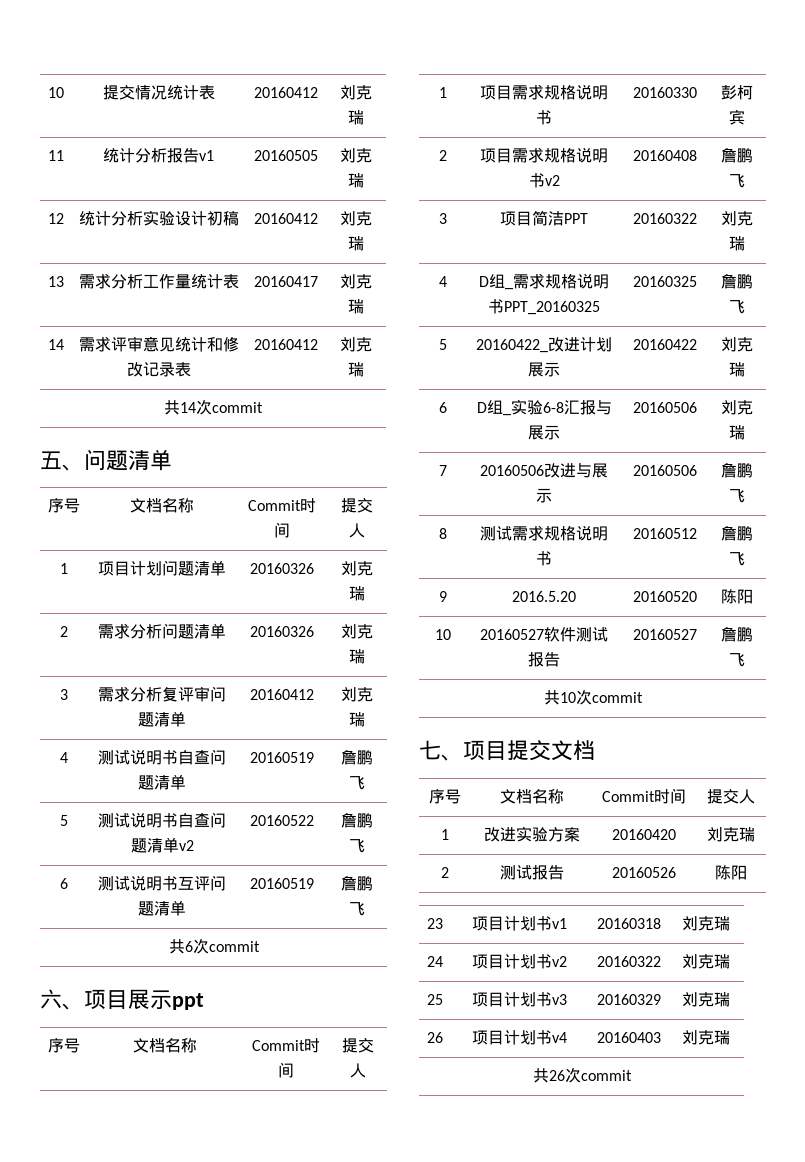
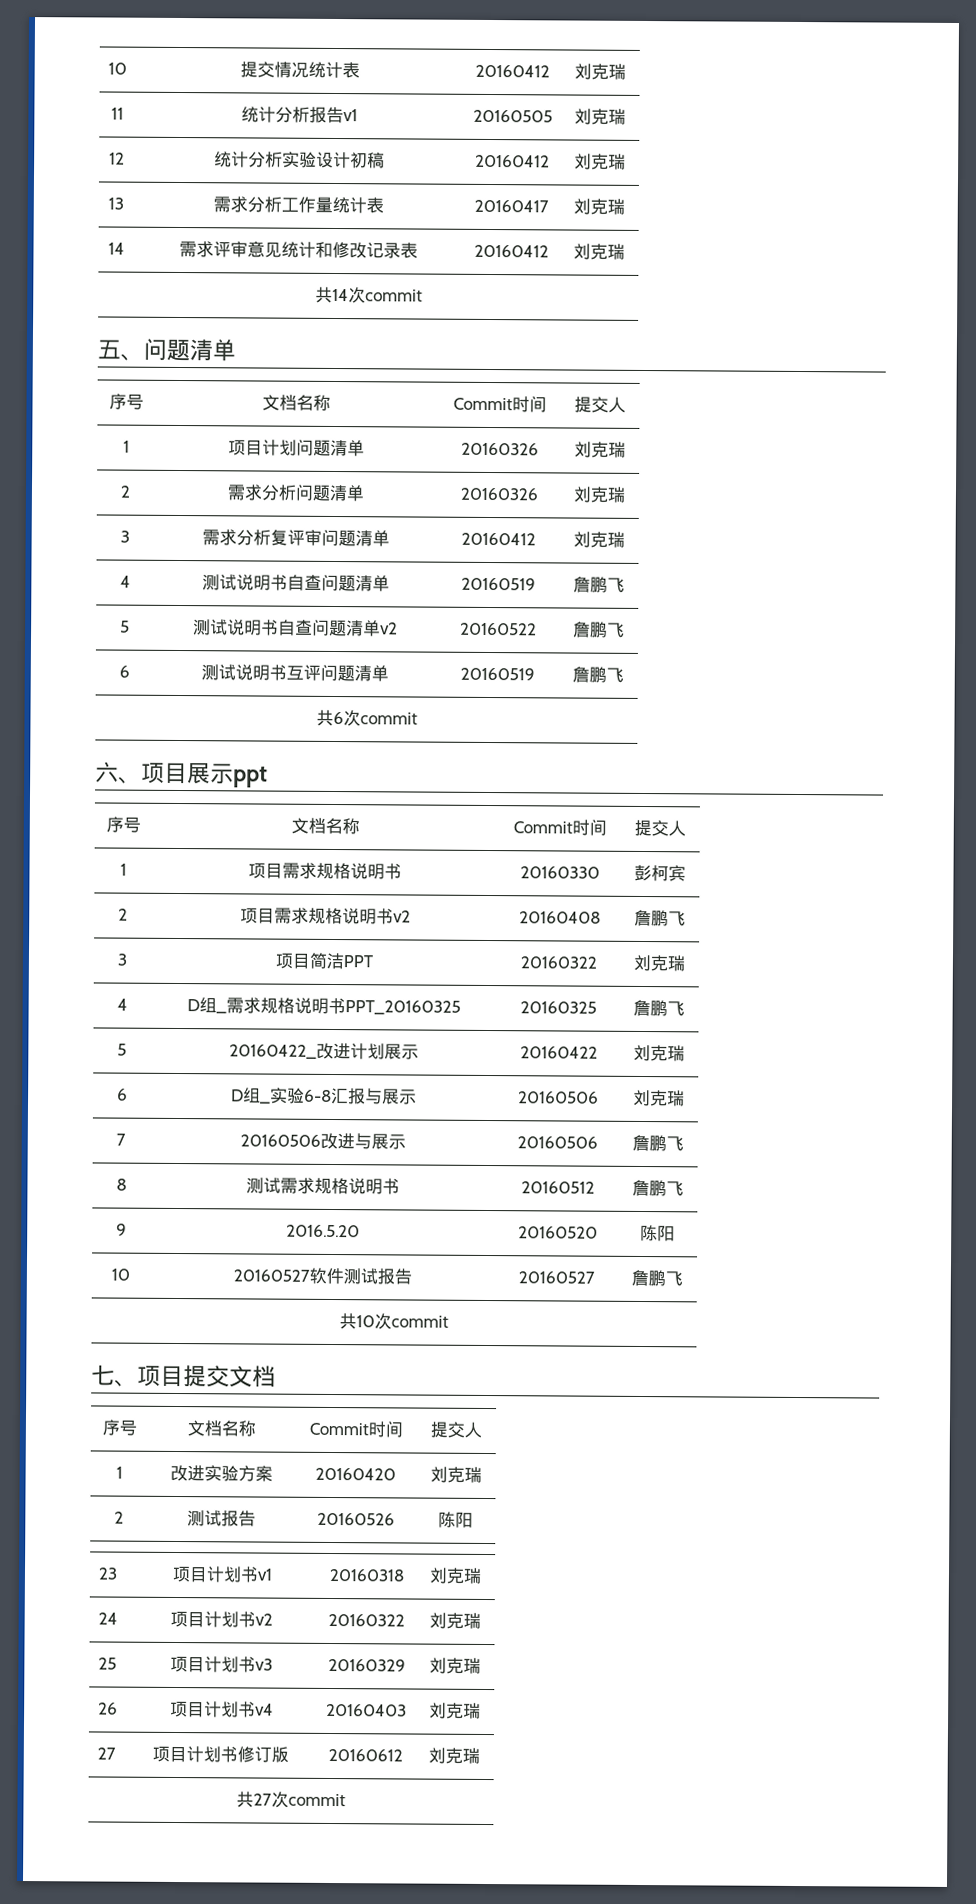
[532,1068,565,1083] // 共26 -> [97,1747,116,1760] [152,1745,289,1763] [328,1748,403,1762] [427,1747,480,1764] [236,1791,272,1808] // 27 | 项目计划书修订版 | 20160612 | 刘克瑞 // 共27

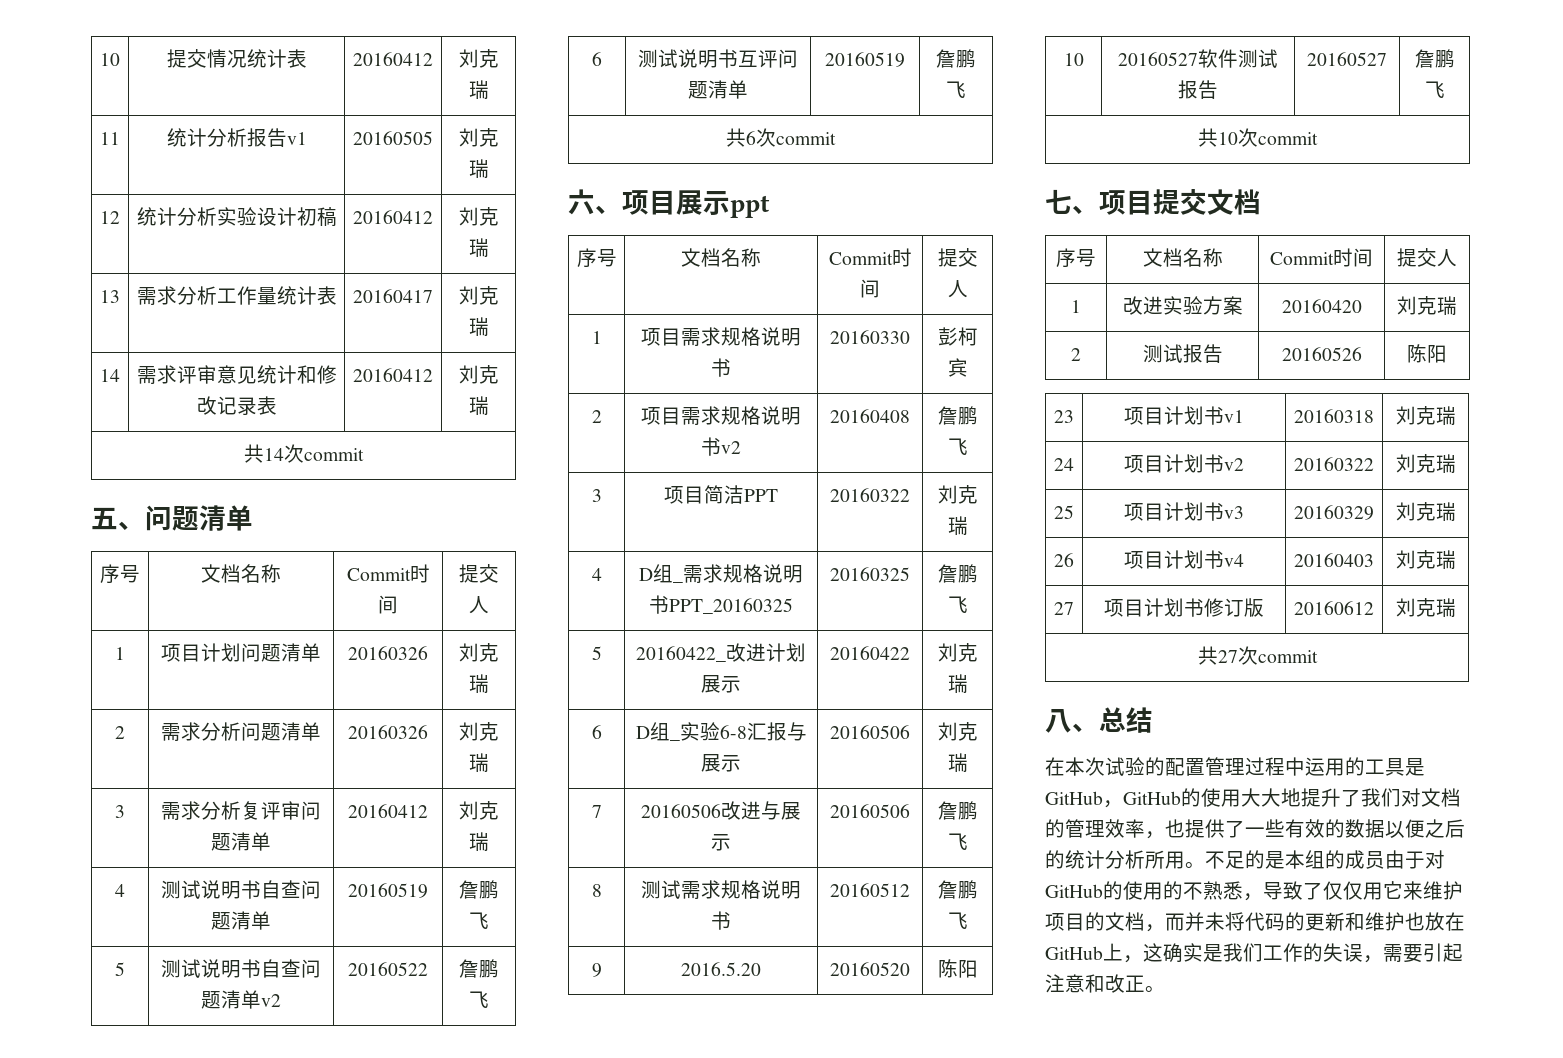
(346, 1800) none -> [1045,707,1153,733] [1045,757,1425,776] [1045,788,1461,808] [1045,819,1465,839] [1045,850,1445,869] [1045,881,1463,901] [1045,912,1465,932] [1045,943,1463,963] [1045,974,1165,993] // 八、总结 // 在本次试验的配置管理过程中运用的工具是GitHub，GitHub的使用大大地提升了我们对文档的管理效率，也提供了一些有效的数据以便之后的统计分析所用。不足的是本组的成员由于对GitHub的使用的不熟悉，导致了仅仅用它来维护项目的文档，而并未将代码的更新和维护也放在GitHub上，这确实是我们工作的失误，需要引起注意和改正。

